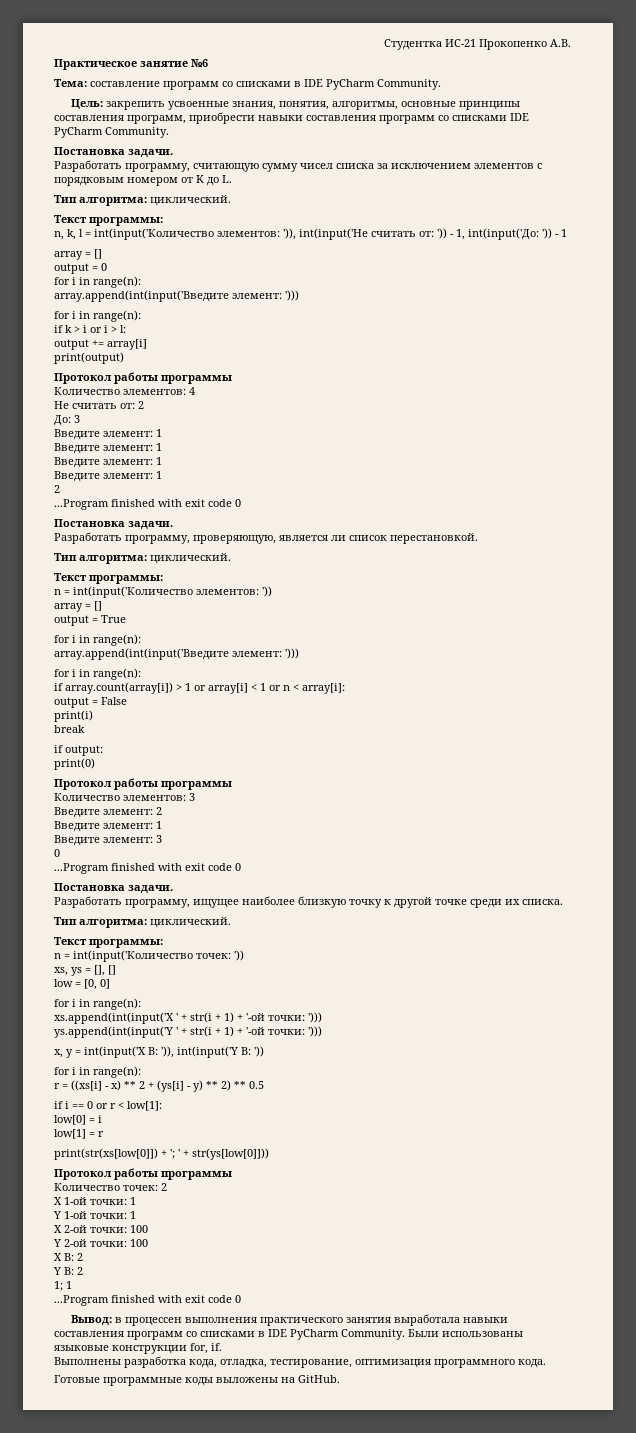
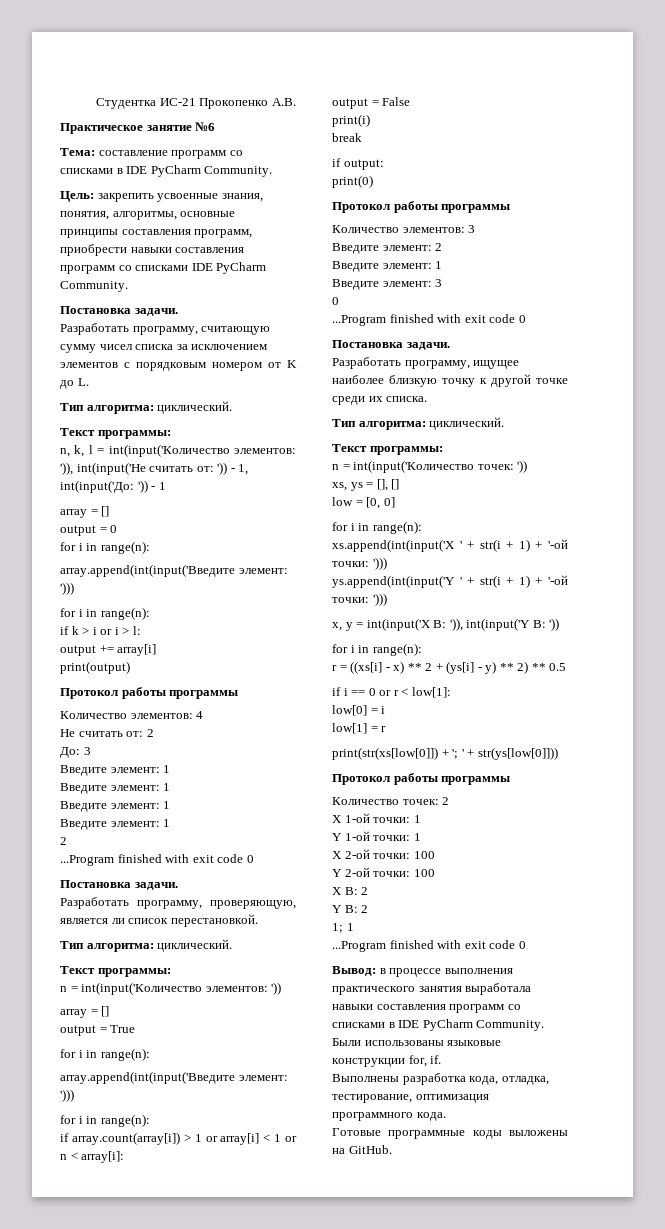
[124,1317,182,1326] процессен -> [389,968,442,977] процессе

